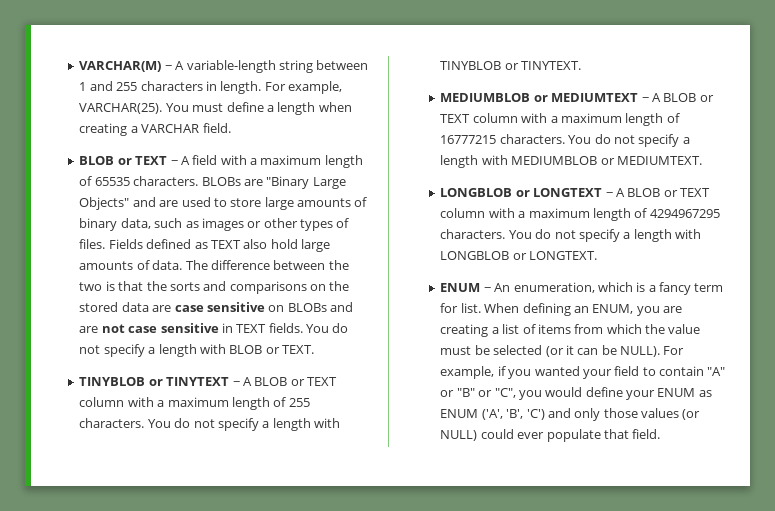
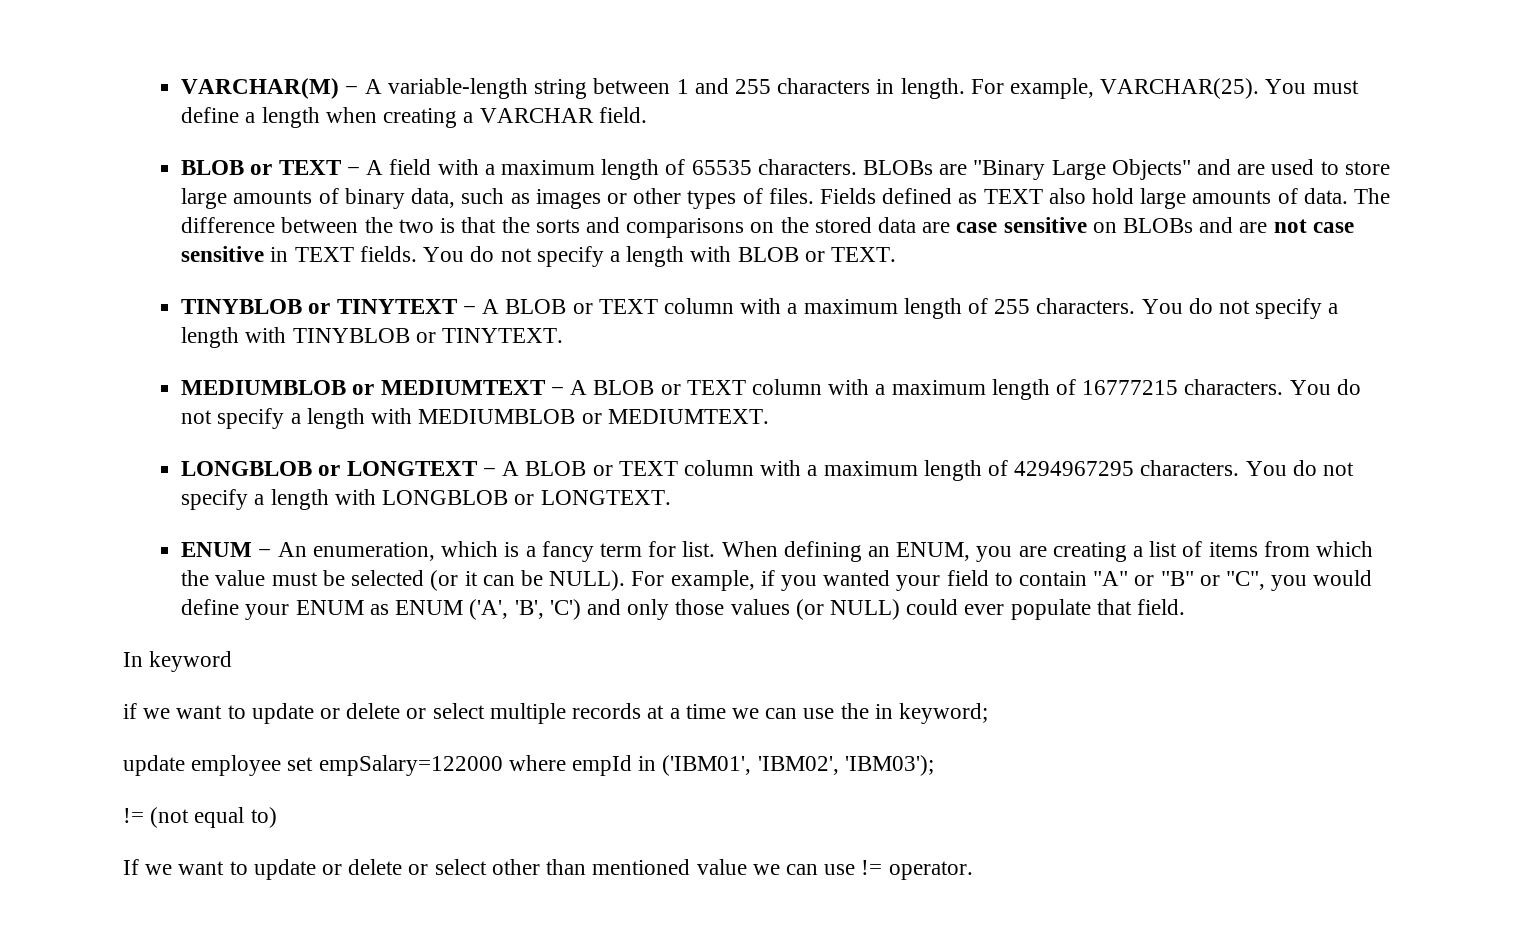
(661, 434) none -> [123,651,233,672] [123,703,988,724] [123,755,934,776] [123,807,277,828] [123,859,973,880] // In keyword // if we want to update or delete or select multiple records at a time we can use the in keyword; // update employee set empSalary=122000 where empId in ('IBM01', 'IBM02', 'IBM03'); // != (not equal to) // If we want to update or delete or select other than mentioned value we can use != operator.

